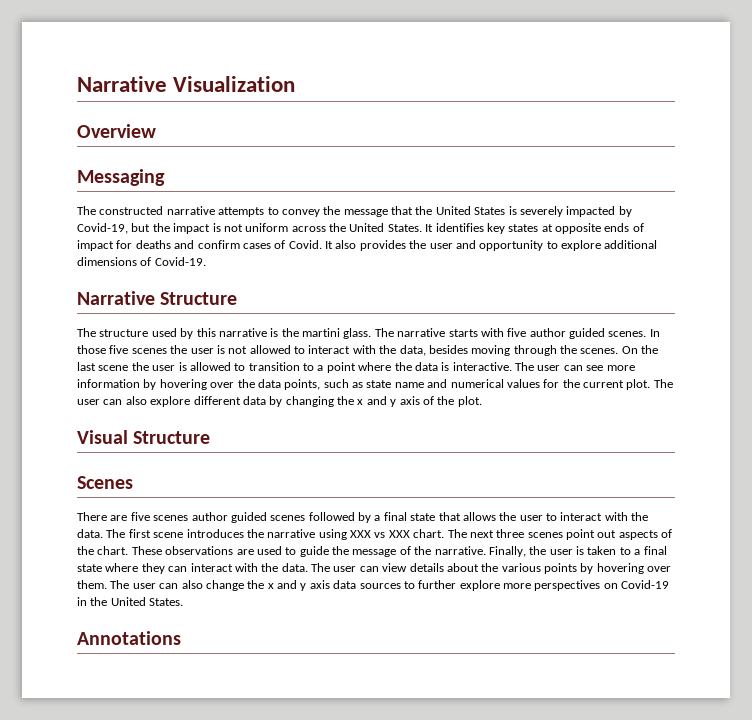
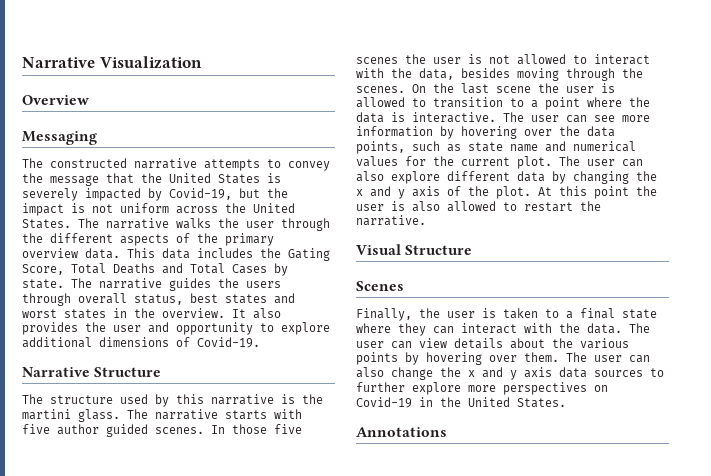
[425,223,644,234] [77,240,322,251] It identifies key states at opposite ends of impact for deaths and confirm cases of Covid. -> [78,218,330,231] [22,233,274,246] [22,248,330,261] [22,263,288,276] [22,278,281,291] [22,293,295,306] [22,308,225,319] The narrative walks the user through the different aspects of the primary overview data. This data includes the Gating Score, Total Deaths and Total Cases by state. The narrative guides the users through overall status, best states and worst states in the overview.
[77,430,211,444] [77,476,133,489] [77,512,649,523] [77,529,673,540] [77,546,486,557] // Visual Structure // Scenes // There are five scenes author guided scenes followed by a final state that allows the user to interact with the data. The first scene introduces the narrative using XXX vs XXX chart. The next three scenes point out aspects of the chart. These observations are used to guide the message of the narrative. -> [538,186,657,199] [356,201,601,212] [356,215,426,226] [356,244,473,255] [356,281,404,291] At this point the user is also allowed to restart the narrative. // Visual Structure // Scenes //

